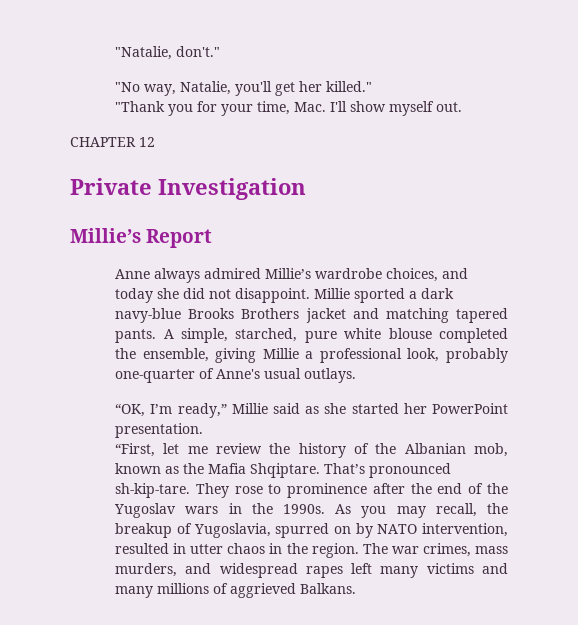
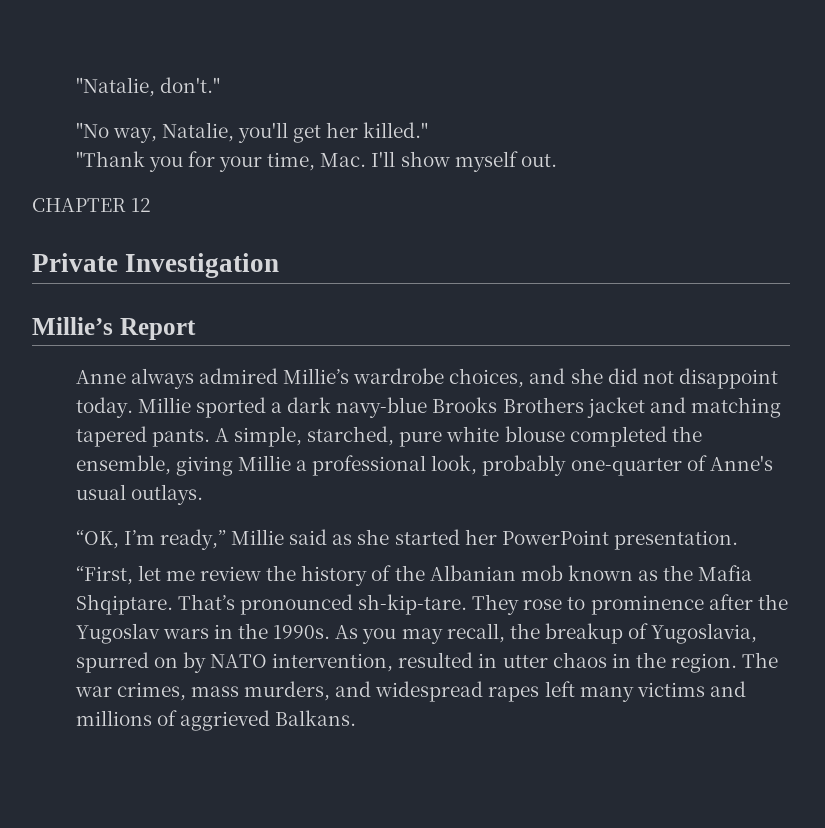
[115,288,154,303] today -> (566, 376) none
[235,288,311,303] disappoint. -> [678,368,778,389] [75,397,133,418] disappoint today.
[474,443,508,457] mob, -> [520,565,563,581] mob
[437,483,508,494] end of the -> (788, 602) none
[115,586,154,598] many -> (746, 689) none

